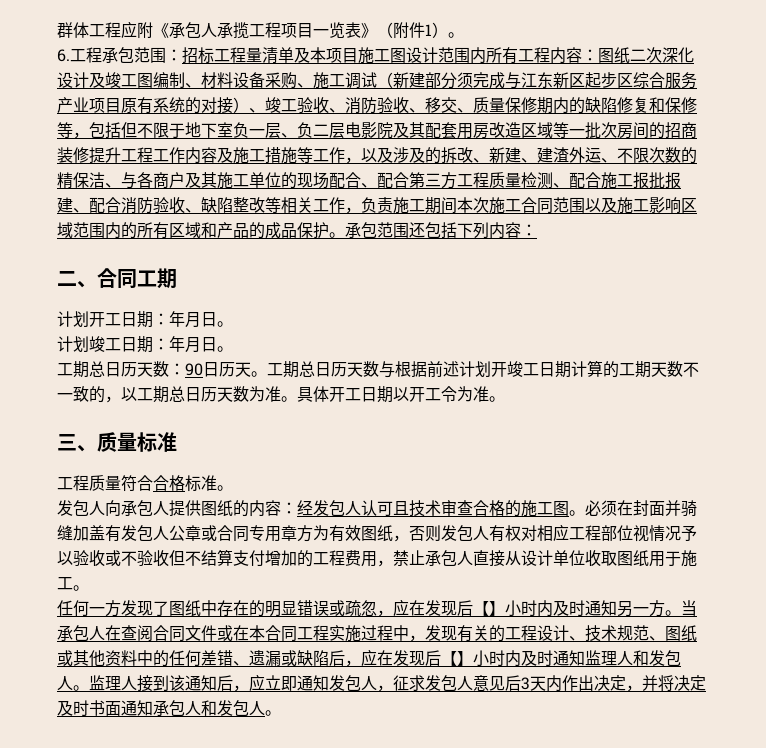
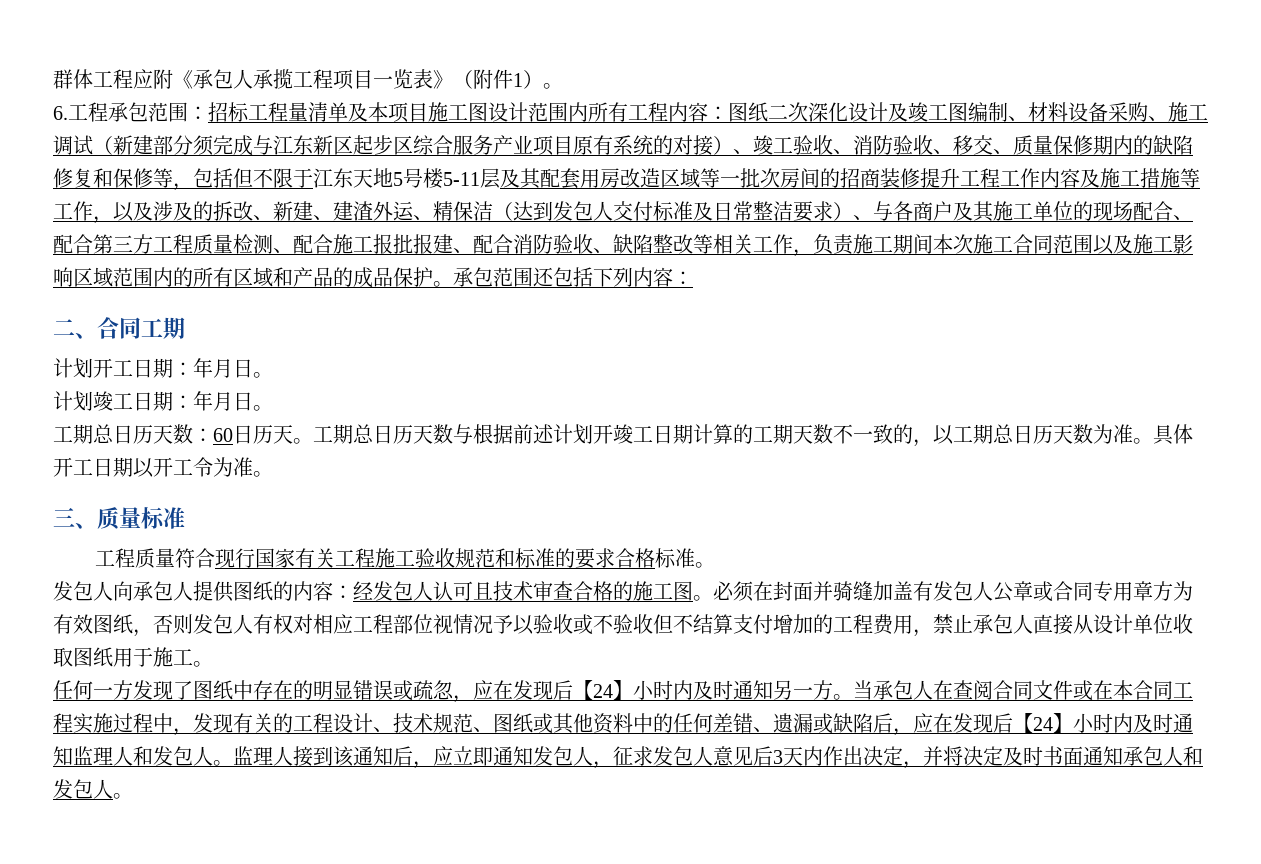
[185,122,393,139] 地下室负一层、负二层电影院 -> [313,168,500,189] 江东天地5号楼5-11层
[617,147,697,164] [57,172,105,188] 不限次数的精保洁 -> [433,201,853,222] 精保洁（达到发包人交付标准及日常整洁要求）
[185,363,203,376] 90 -> [213,428,233,442] 60
(153, 483) none -> [214,548,615,569] 现行国家有关工程施工验收规范和标准的要求
(489, 608) none -> [593,684,613,698] 24
(457, 658) none -> [1033,717,1053,731] 24

